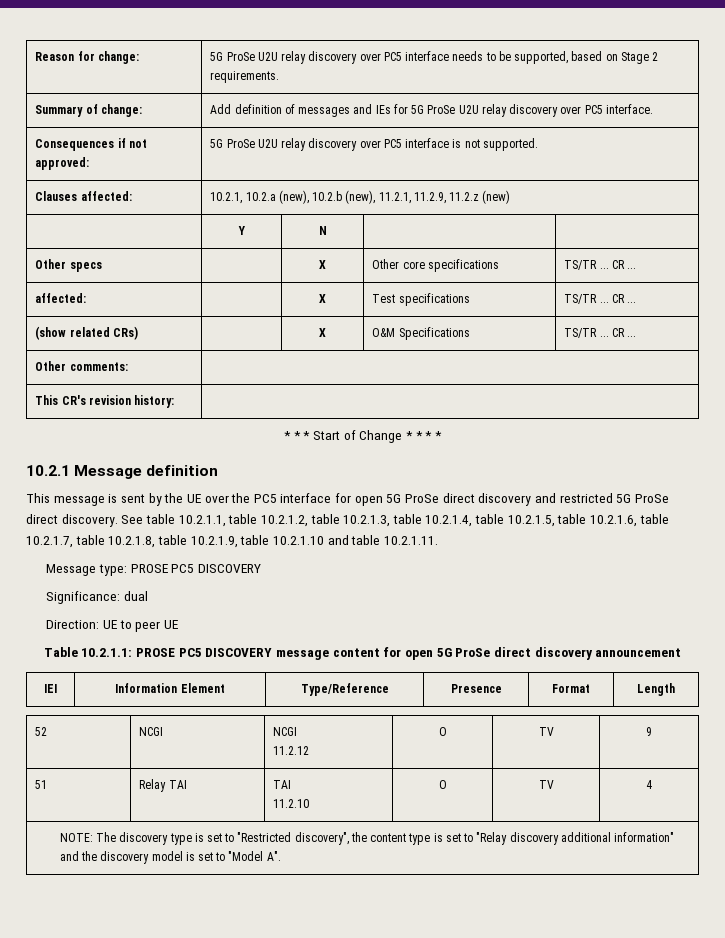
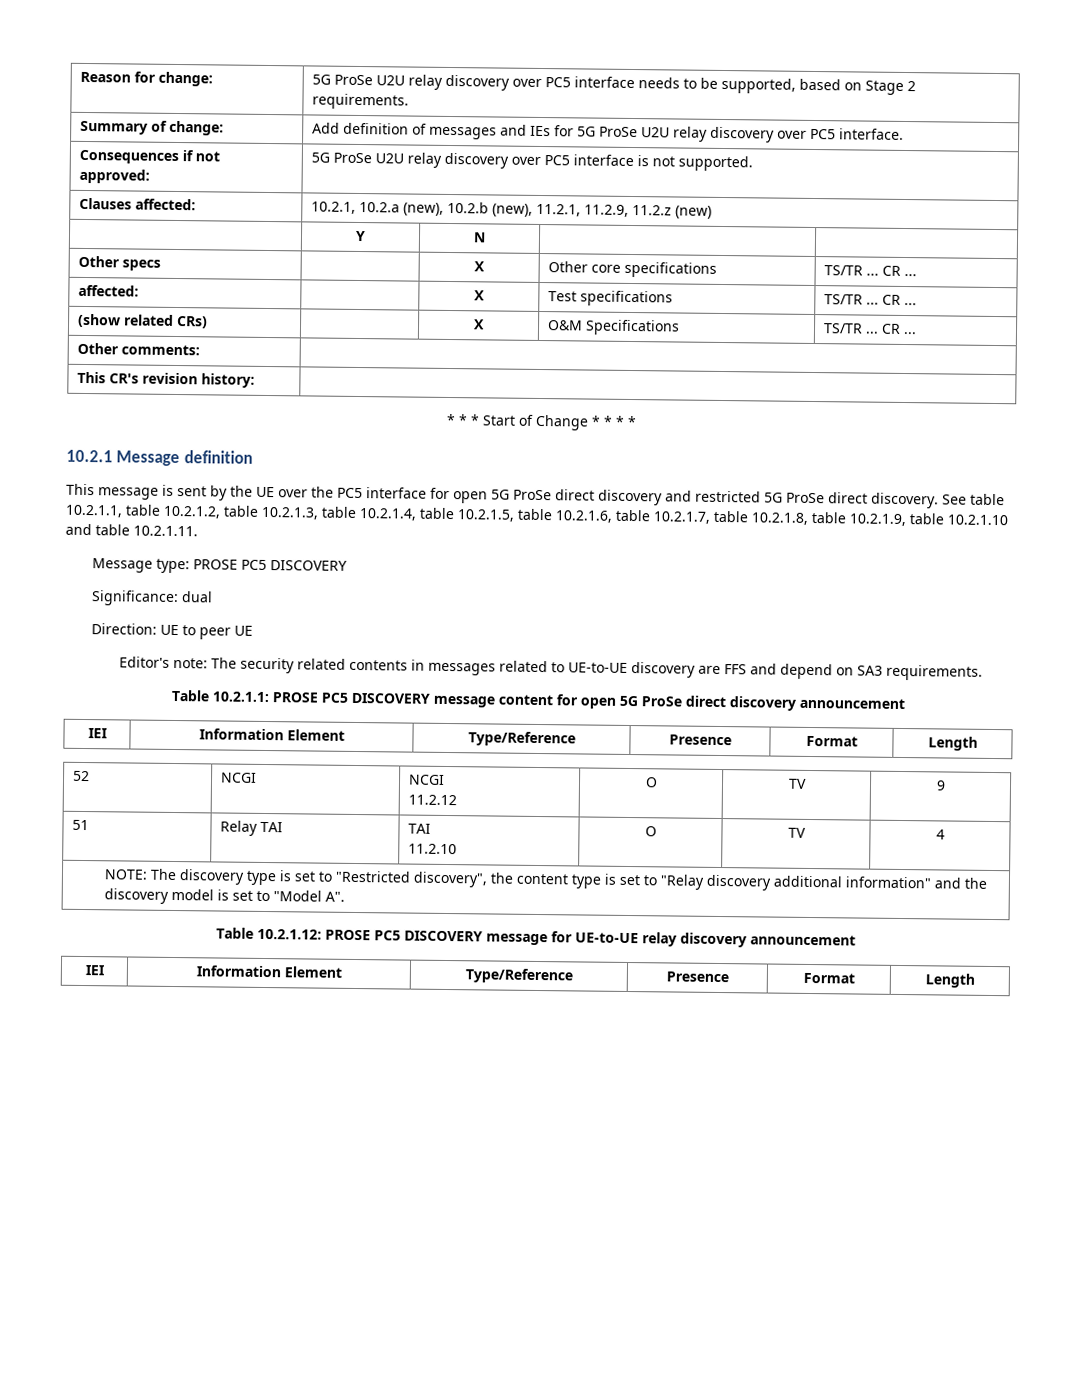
(178, 624) none -> [118,656,983,681] // Editor's note: The security related contents in messages related to UE-to-UE discovery are FFS and depend on SA3 requirements.
(281, 856) none -> [216,927,856,948] [84,965,104,976] [195,965,342,978] [464,968,573,984] [665,971,729,983] [802,972,855,984] [924,973,975,988] // Table 10.2.1.12: PROSE PC5 DISCOVERY message for UE-to-UE relay discovery announcement // IEI | Information Element | Type/Reference | Presence | Format | Length

